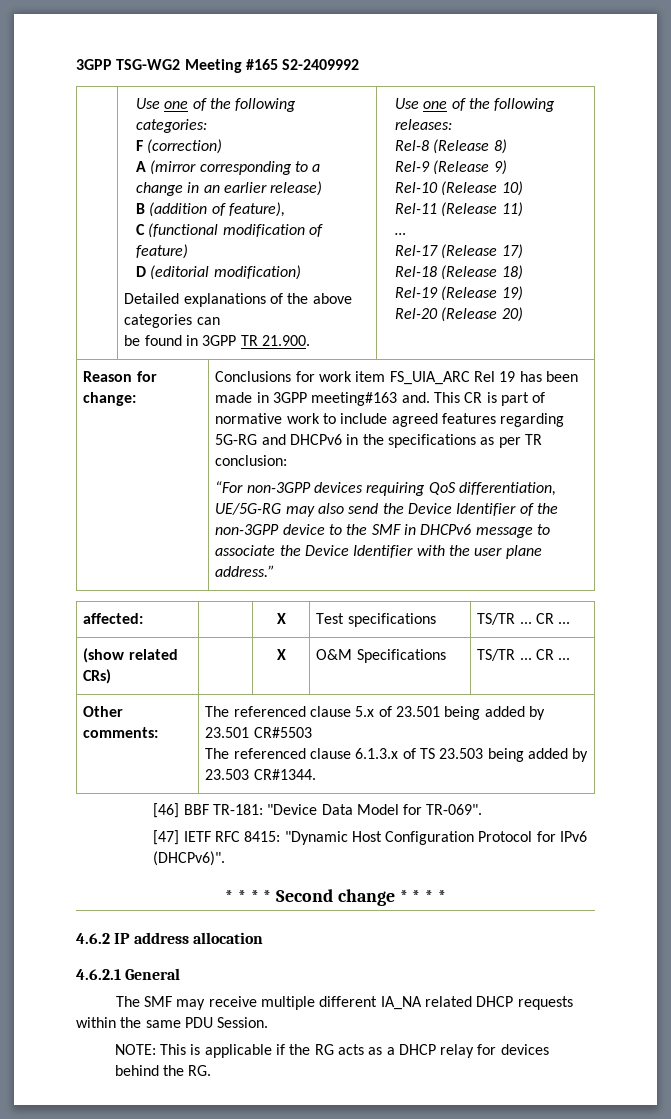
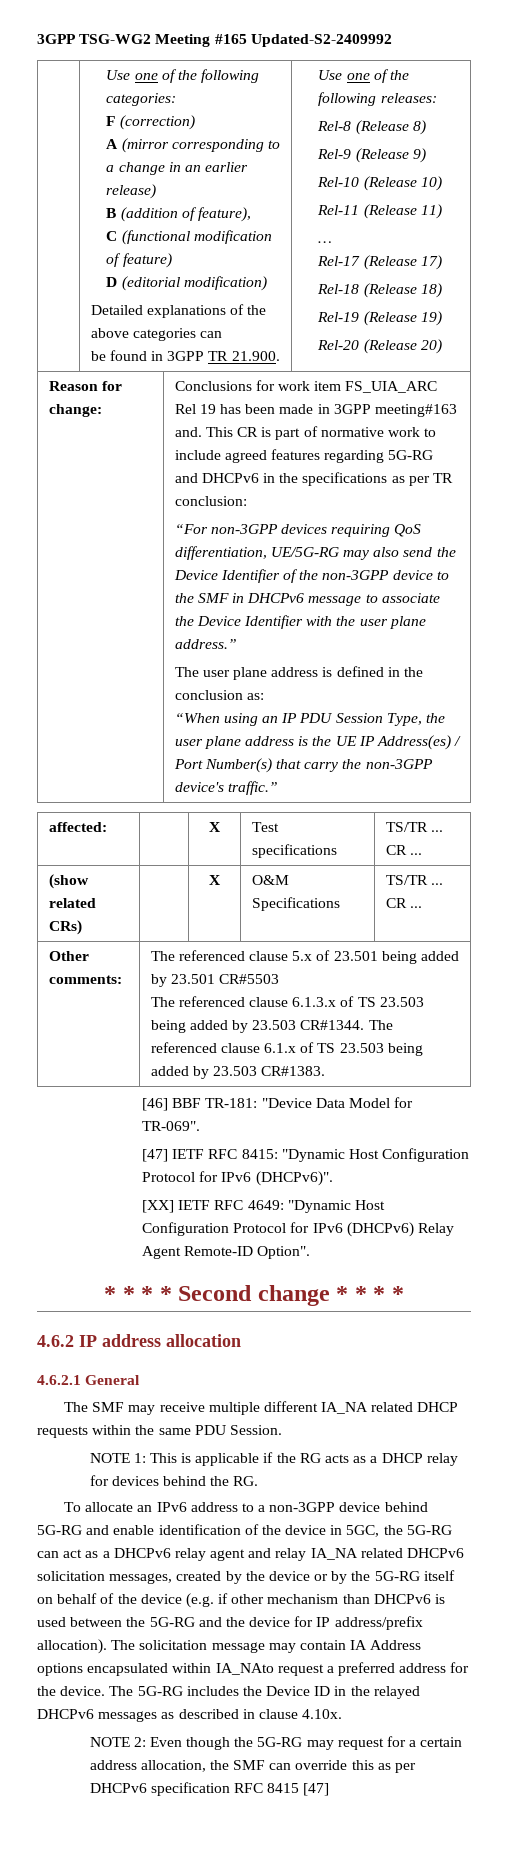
[282,59,360,70] S2-2409992 -> [250,34,392,47] Updated-S2-2409992
(276, 571) none -> [174,666,423,680] [174,690,264,700] [174,713,445,726] [174,735,462,750] [173,758,433,773] [174,781,278,795] // The user plane address is defined in the conclusion as: // “When using an IP PDU Session Type, the user plane address is the UE IP Address(es) / Port Number(s) that carry the non-3GPP device's traffic.”
(316, 774) none -> [368,1020,393,1030] [150,1042,423,1056] [150,1066,326,1079] The referenced clause 6.1.x of TS 23.503 being added by 23.503 CR#1383.
(226, 858) none -> [142,1200,385,1213] [142,1222,454,1237] [142,1246,311,1259] // [XX] IETF RFC 4649: "Dynamic Host Configuration Protocol for IPv6 (DHCPv6) Relay Agent Remote-ID Option".
[114,1044,156,1055] NOTE: -> [89,1453,146,1463] NOTE 1:
(212, 1070) none -> [63,1502,428,1512] [37,1524,452,1537] [37,1548,465,1561] [37,1570,455,1584] [37,1593,446,1608] [37,1616,423,1630] [37,1639,422,1654] [37,1662,470,1676] [37,1686,420,1699] [37,1709,343,1722] [89,1736,463,1750] [89,1760,417,1773] [89,1782,330,1796] // To allocate an IPv6 address to a non-3GPP device behind 5G-RG and enable identification of the device in 5GC, the 5G-RG can act as a DHCPv6 relay agent and relay IA_NA related DHCPv6 solicitation messages, created by the device or by the 5G-RG itself on behalf of the device (e.g. if other mechanism than DHCPv6 is used between the 5G-RG and the device for IP address/prefix allocation). The solicitation message may contain IA Address options encapsulated within IA_NAto request a preferred address for the device. The 5G-RG includes the Device ID in the relayed DHCPv6 messages as described in clause 4.10x. // NOTE 2: Even though the 5G-RG may request for a certain address allocation, the SMF can override this as per DHCPv6 specification RFC 8415 [47]

